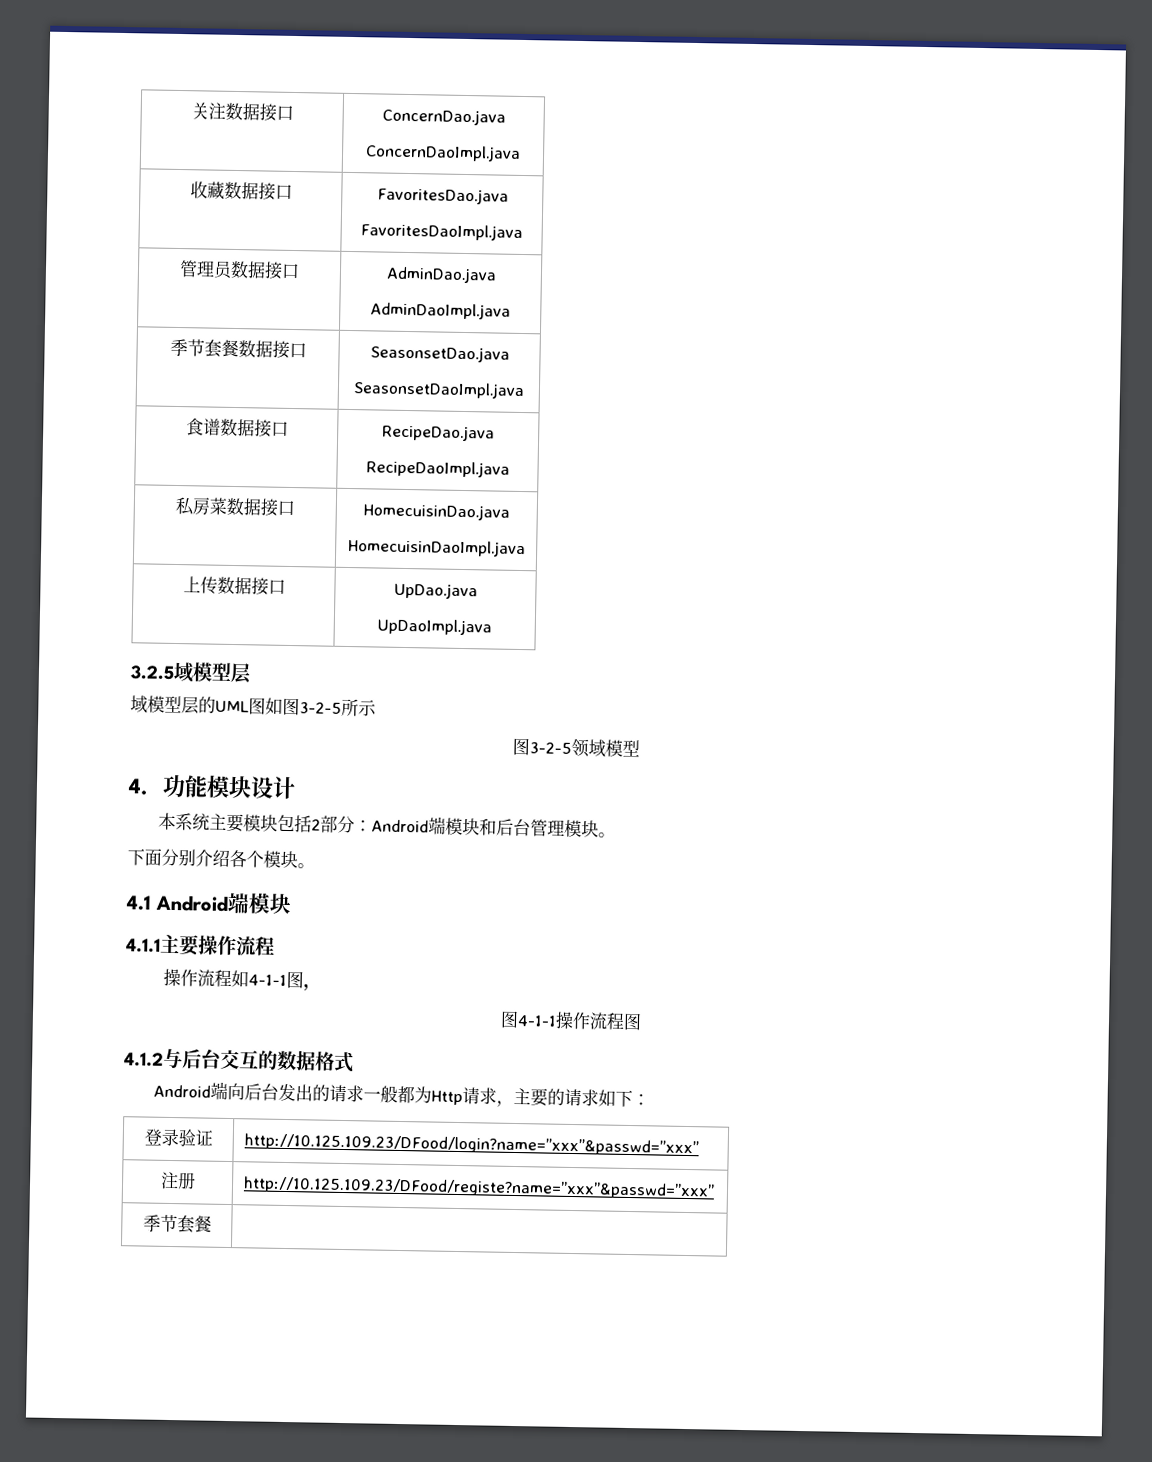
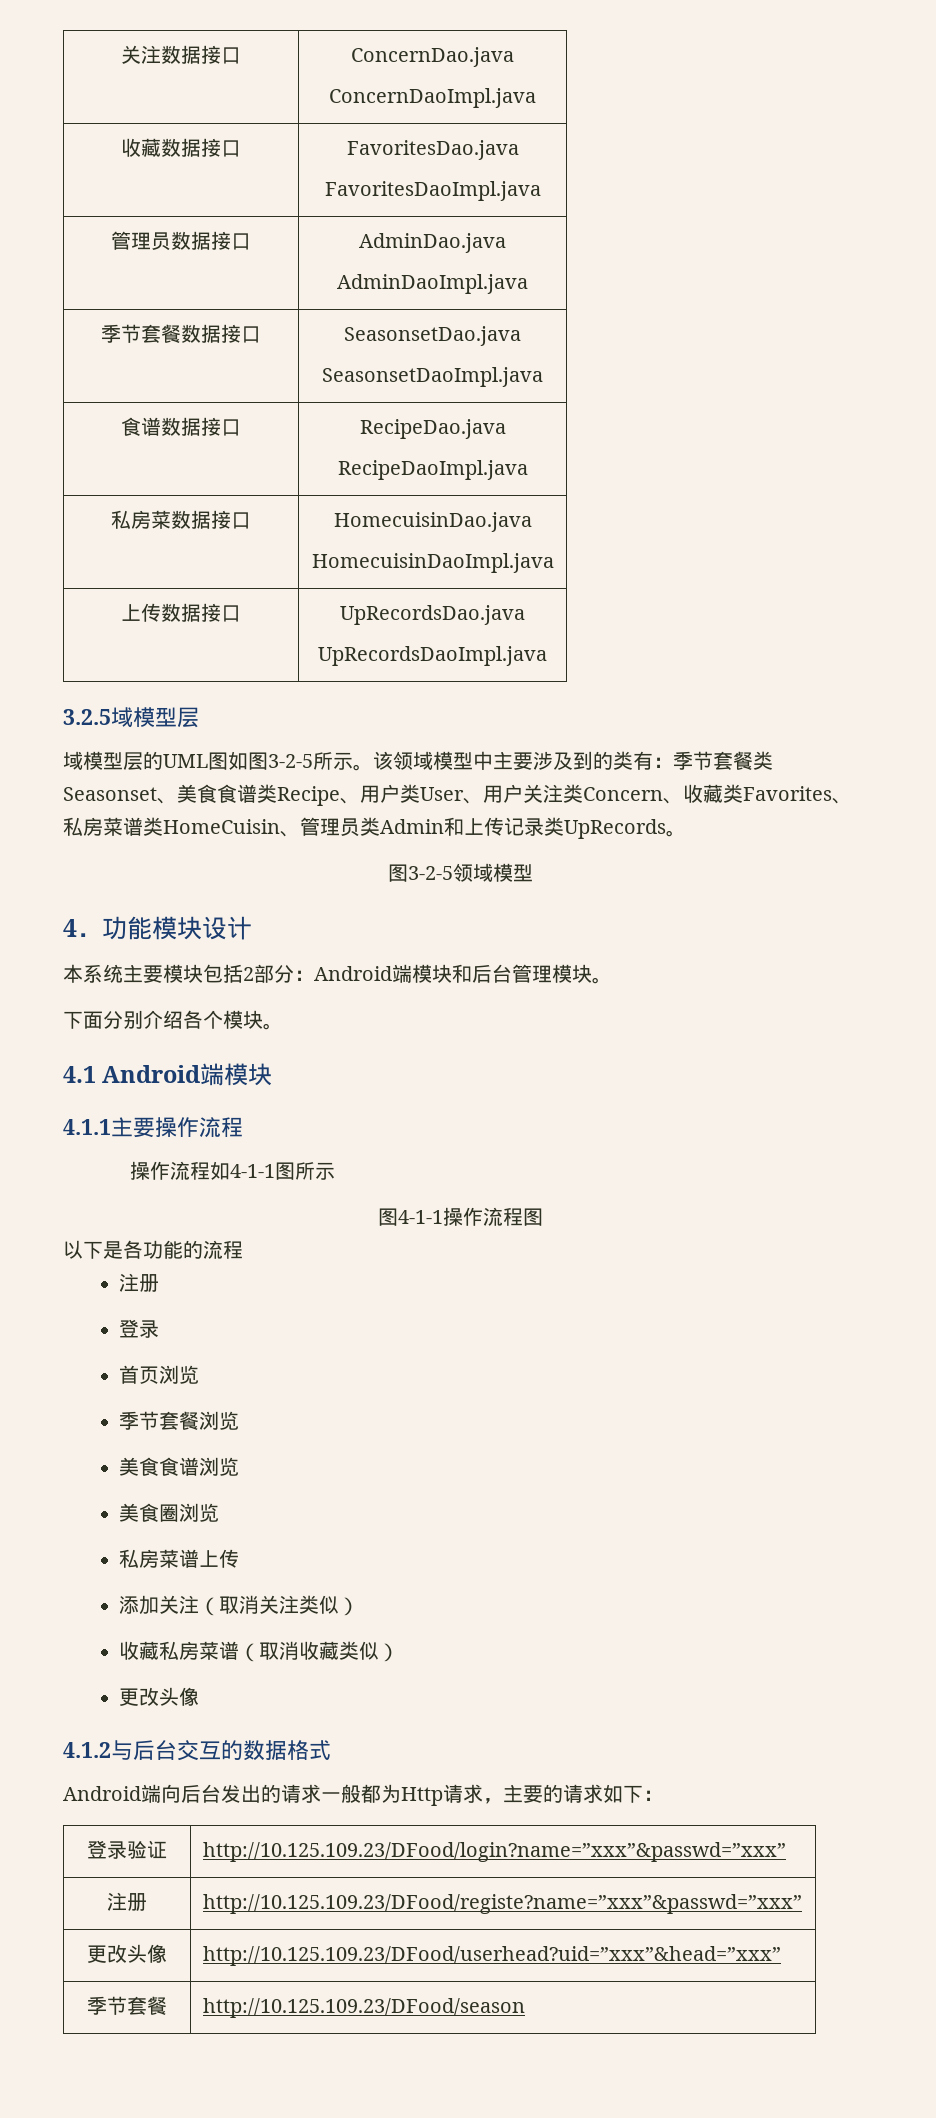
[393,582,478,600] [377,618,492,636] UpDao.java // UpDaoImpl.java -> [340,605,525,625] [318,646,547,666] UpRecordsDao.java // UpRecordsDaoImpl.java
(377, 708) none -> [353,751,773,771] [63,784,852,806] [63,817,686,839] 。该领域模型中主要涉及到的类有：季节套餐类Seasonset、美食食谱类Recipe、用户类User、用户关注类Concern、收藏类Favorites、私房菜谱类HomeCuisin、管理员类Admin和上传记录类UpRecords。
[302,983,321,992] ， -> [295,1162,336,1180] 所示
(642, 1021) none -> [63,1240,243,1259] [118,1273,159,1292] [118,1319,159,1338] [118,1365,199,1384] [118,1411,239,1430] [118,1457,239,1476] [118,1503,219,1522] [118,1549,239,1568] [118,1595,359,1616] [118,1641,399,1662] [118,1687,199,1706] // 以下是各功能的流程 // 注册 // 登录 // 首页浏览 // 季节套餐浏览 // 美食食谱浏览 // 美食圈浏览 // 私房菜谱上传 // 添加关注（取消关注类似） // 收藏私房菜谱（取消收藏类似） // 更改头像
(715, 1188) none -> [87,1944,167,1963] [202,1946,781,1966] // 更改头像 | http://10.125.109.23/DFood/userhead?uid=”xxx”&head=”xxx”
(212, 1224) none -> [202,1998,525,2018] http://10.125.109.23/DFood/season

